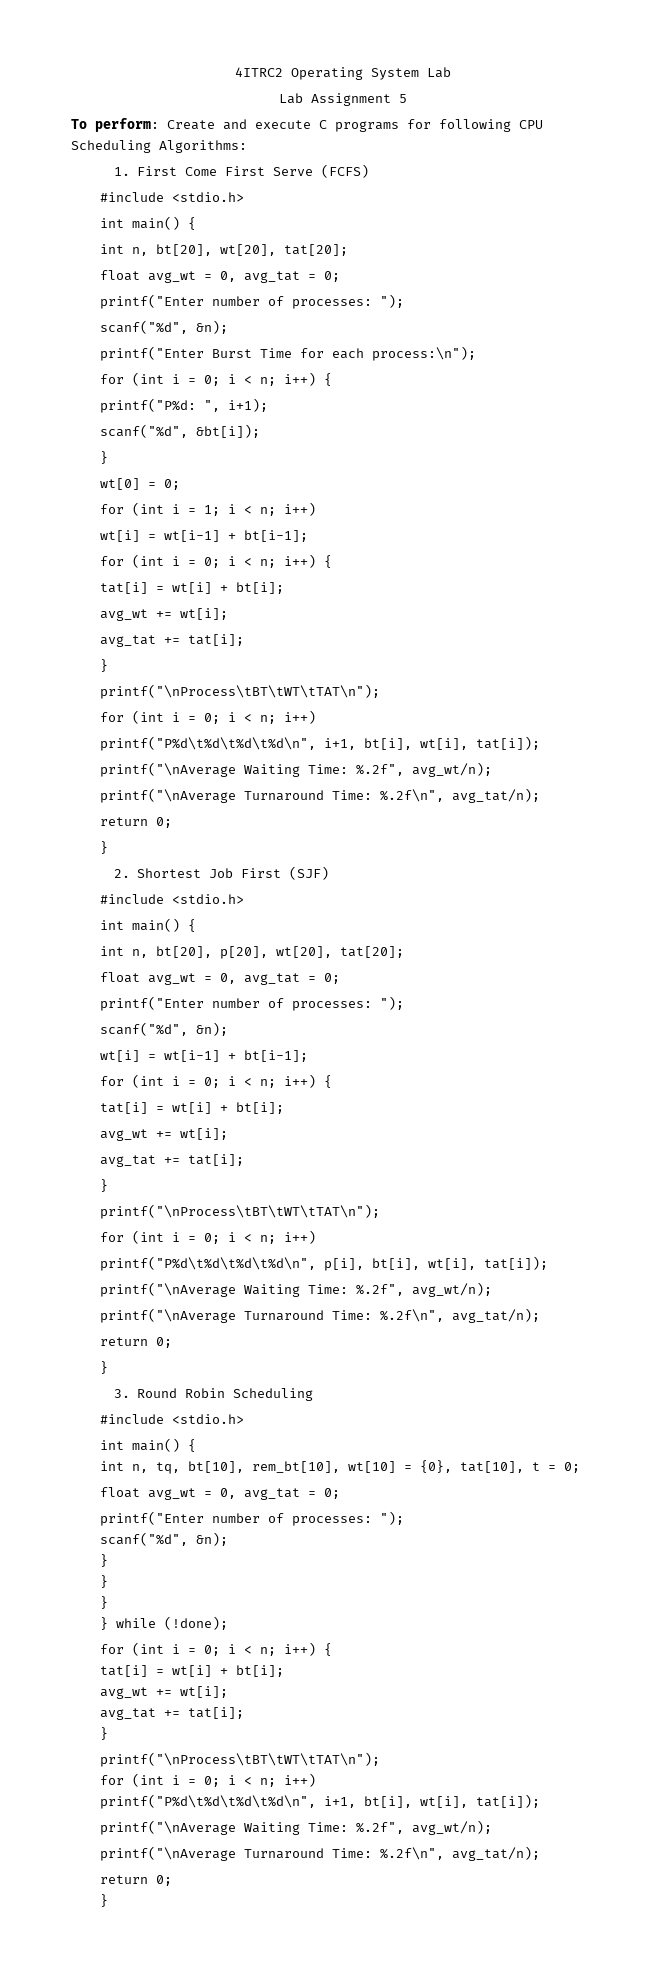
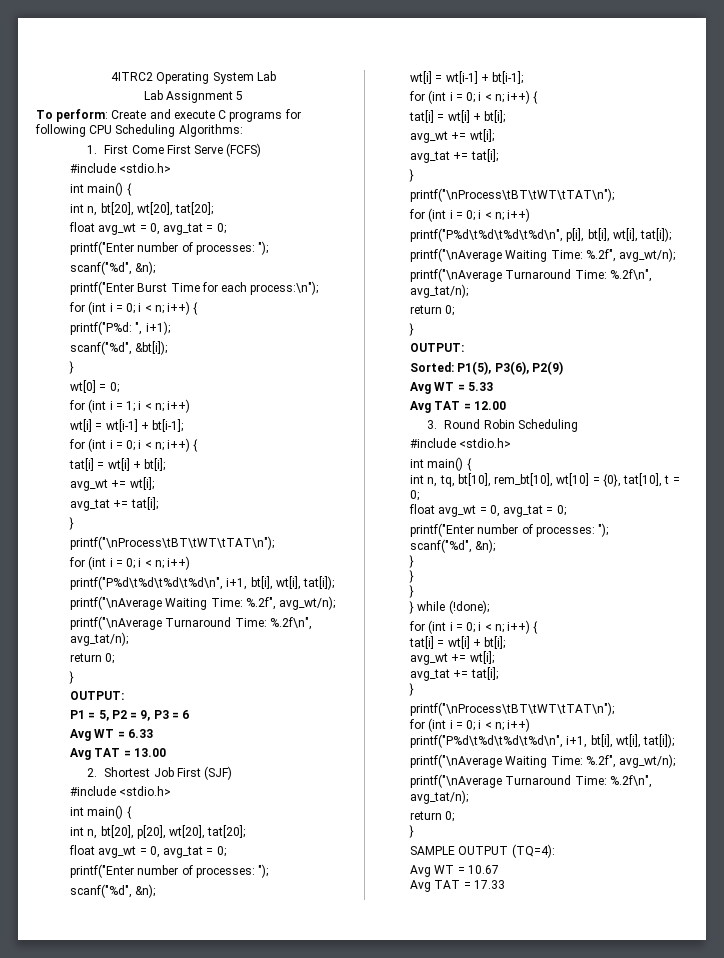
(108, 847) none -> [70,691,125,700] [70,710,190,721] [70,729,153,741] [70,748,166,760] // OUTPUT: // P1 = 5, P2 = 9, P3 = 6 // Avg WT = 6.33 // Avg TAT = 13.00
(108, 1367) none -> [410,343,465,352] [410,361,563,375] [410,382,493,394] [410,401,506,413] // OUTPUT: // Sorted: P1(5), P3(6), P2(9) // Avg WT = 5.33 // Avg TAT = 12.00
(108, 1900) none -> [410,844,555,858] [410,865,499,877] [410,880,505,892] // SAMPLE OUTPUT (TQ=4): // Avg WT = 10.67 // Avg TAT = 17.33

